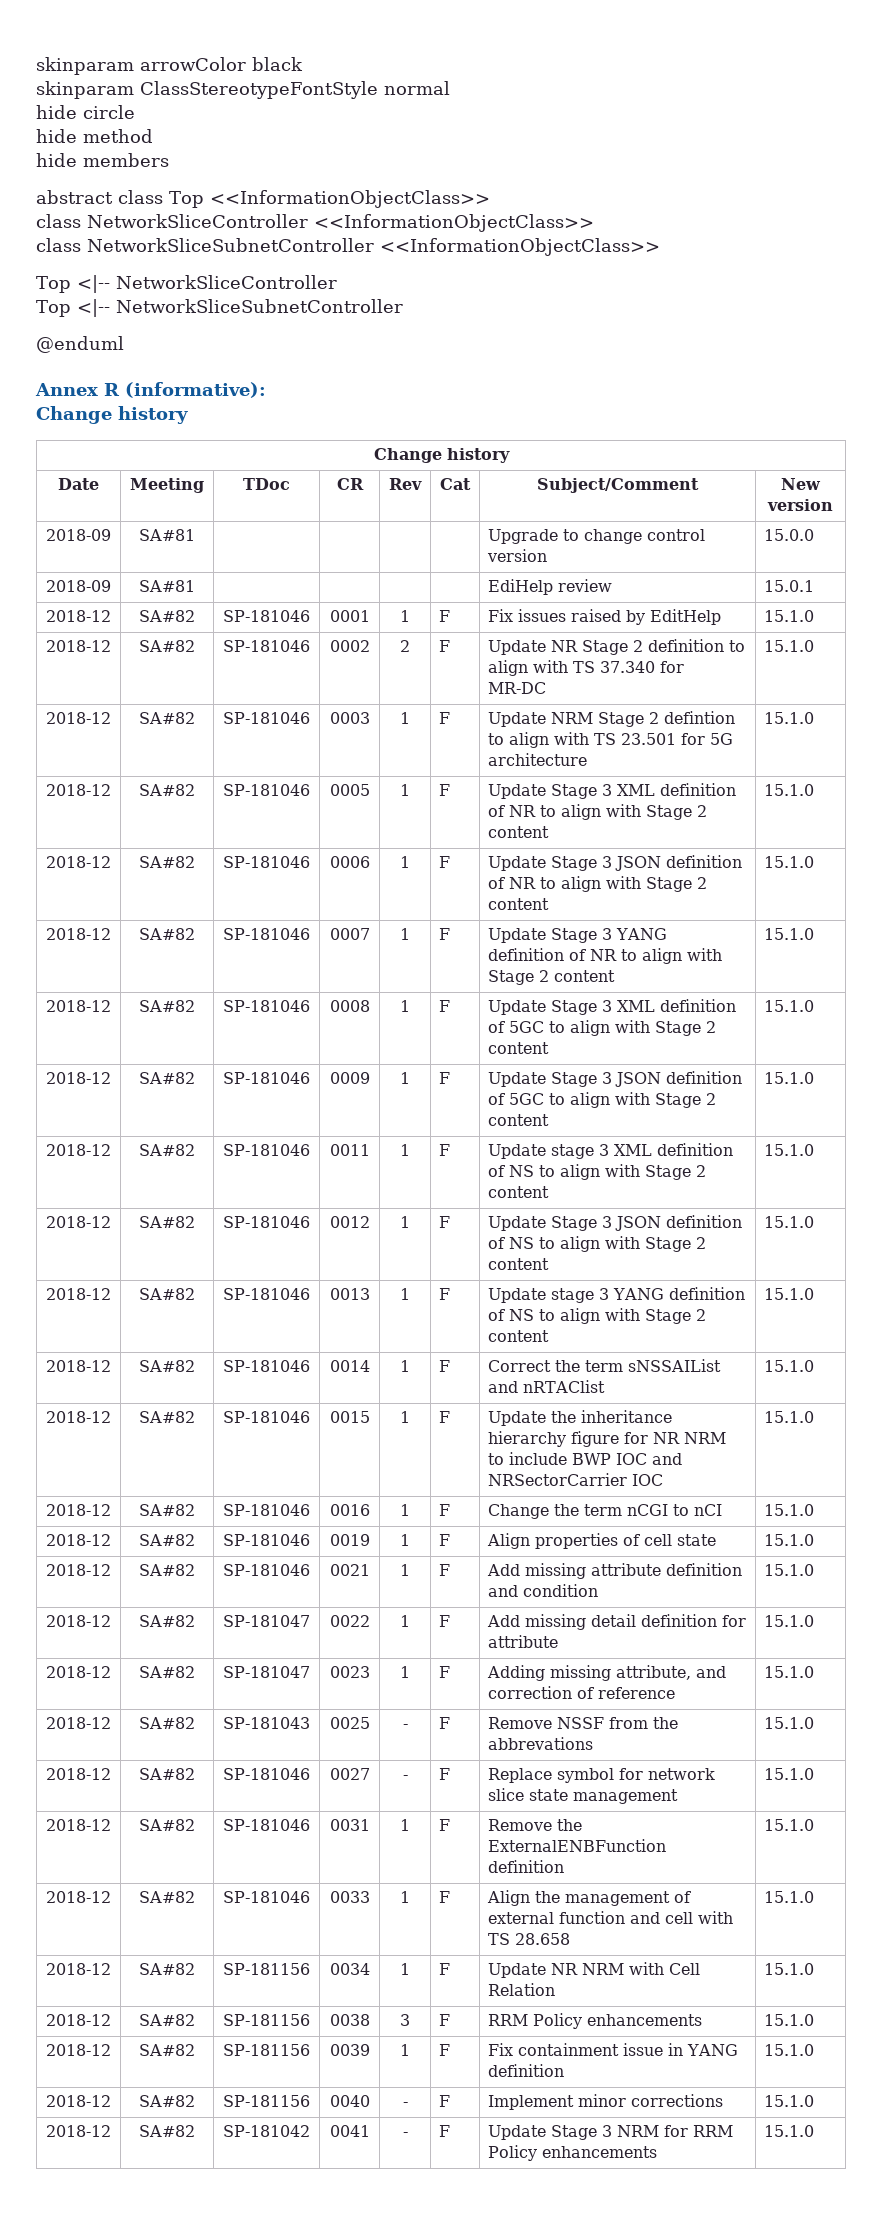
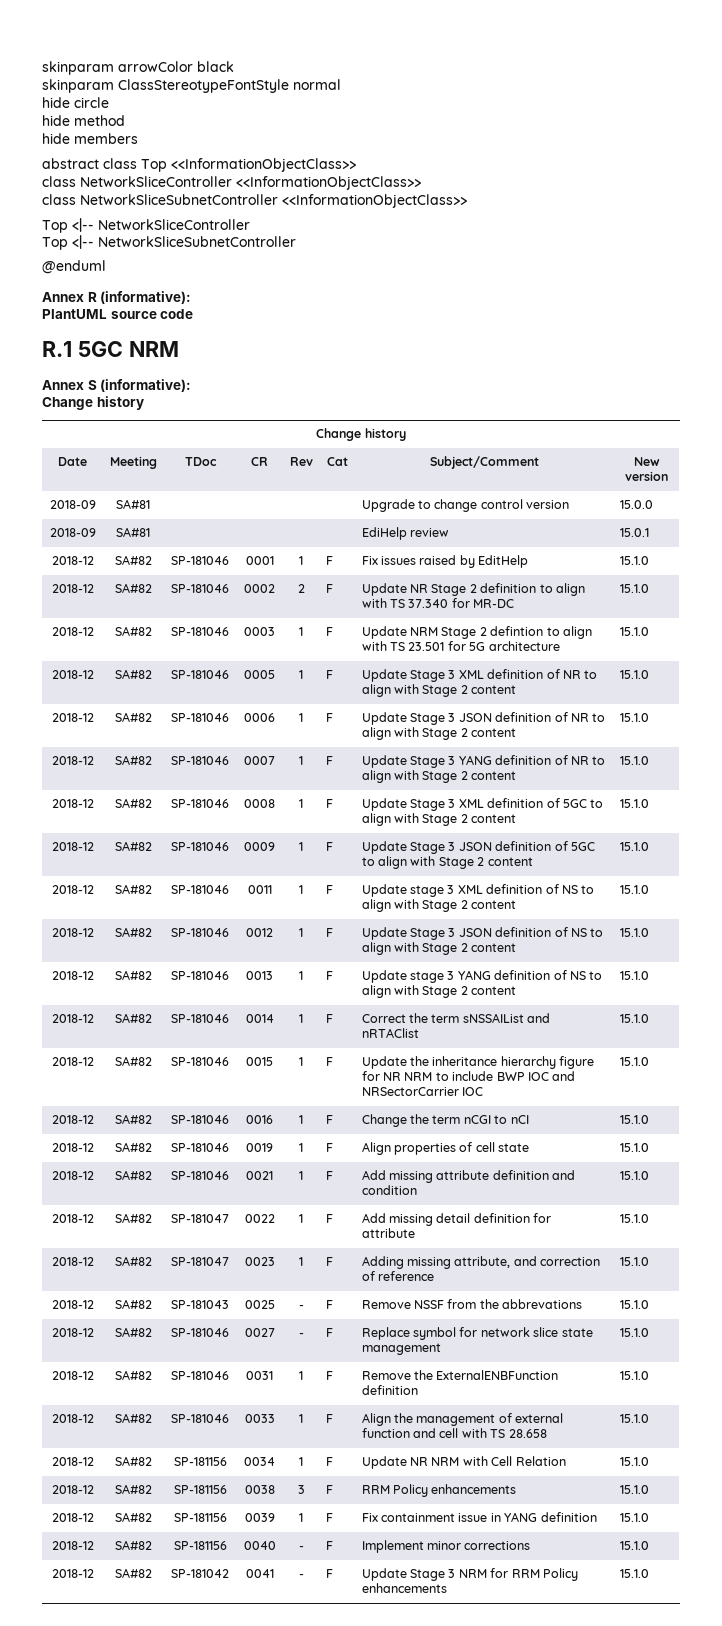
(266, 390) none -> [42,309,194,319] [42,341,179,357] [42,379,192,392] // PlantUML source code // R.1 5GC NRM // Annex S (informative):

